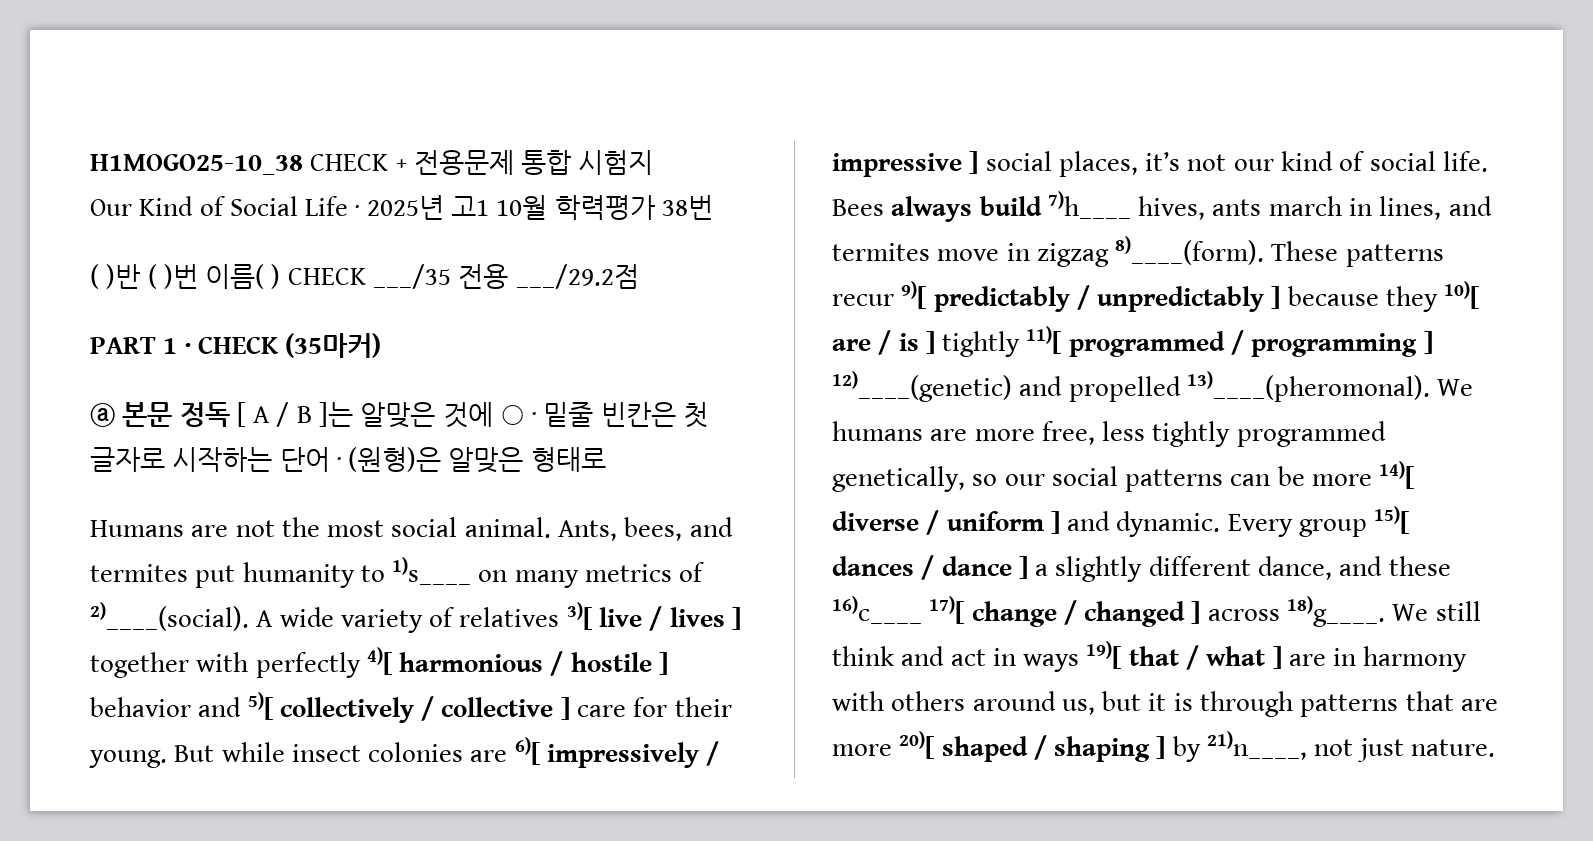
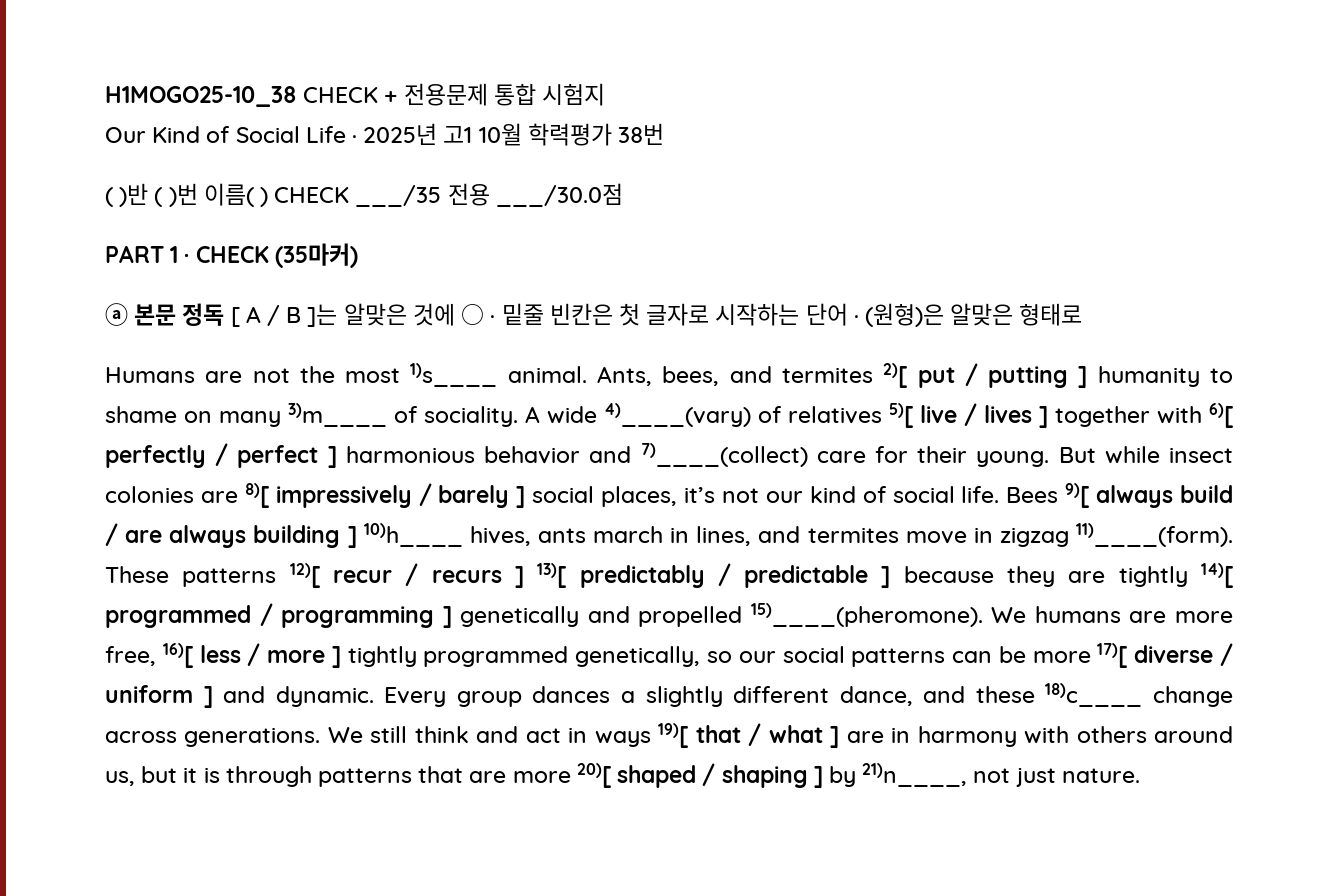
[515,264,639,289] ___/29.2점 -> [495,183,623,207] ___/30.0점
[391,517,458,537] social -> [410,363,498,387] 1)s____
[195,565,236,588] put -> [883,363,1088,388] 2)[ put / putting ]
[392,557,472,585] 1)s____ -> [105,406,177,423] shame
[585,562,706,582] [90,602,249,631] metrics of 2)____(social). -> [288,403,518,427] 3)m____ of sociality.
[340,609,423,633] variety -> [604,403,751,427] 4)____(vary)
[566,602,593,630] 3)[ -> [889,403,913,428] 5)[
[255,647,669,678] [90,692,570,723] perfectly 4)[ harmonious / hostile ] behavior and 5)[ collectively / collective ] -> [1209,403,1233,428] [105,443,808,468] 6)[ perfectly / perfect ] harmonious behavior and 7)____(collect)
[514,737,541,765] 6)[ -> [244,483,269,508] 8)[
[832,153,962,177] impressive -> [438,485,510,508] barely
(884, 207) none -> [1065,483,1090,508] 9)[
[1047,191,1131,219] 7)h____ -> [105,523,463,548] / are always building ] 10)h____
[1115,236,1265,265] 8)____(form). -> [1076,523,1233,547] 11)____(form).
[832,281,928,309] recur 9)[ -> [289,563,567,588] 12)[ recur / recurs ] 13)[
[1097,286,1265,312] unpredictably -> [744,565,869,588] predictable
[1444,281,1481,309] [832,326,1063,357] 10)[ are / is ] tightly 11)[ -> [1068,563,1233,588] are tightly 14)[
[832,371,1012,402] 12)____(genetic) -> [460,606,580,627] genetically
[1186,371,1430,402] 13)____(pheromonal). -> [750,603,983,627] 15)____(pheromone).
[1102,421,1146,441] less -> [162,643,341,668] 16)[ less / more ]
[1379,461,1416,489] 14)[ -> [1097,643,1128,668] 17)[
[1374,506,1411,534] [832,555,1028,580] 15)[ dances / dance ] -> [532,686,611,703] dances
[832,596,1386,627] 16)c____ 17)[ change / changed ] across 18)g____. -> [1045,683,1233,707] [105,728,321,747] 18)c____ change across generations.

